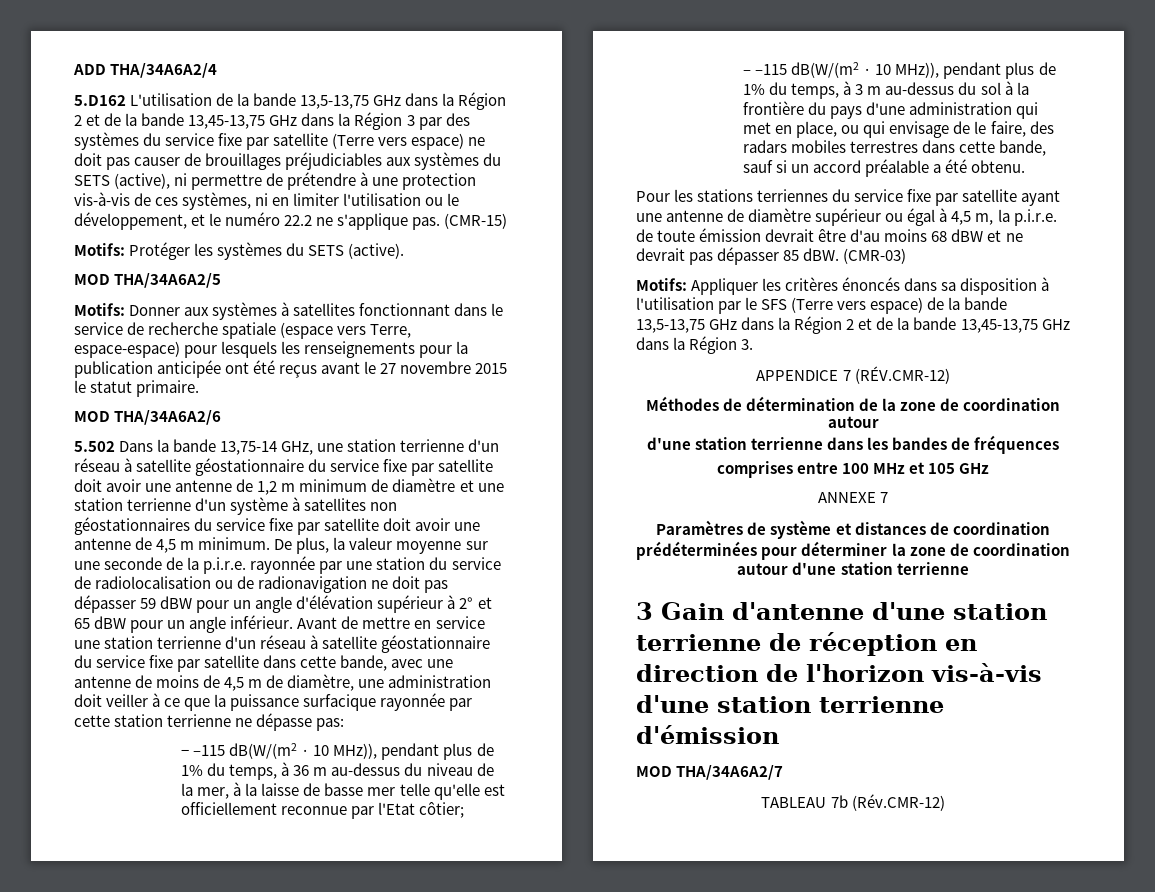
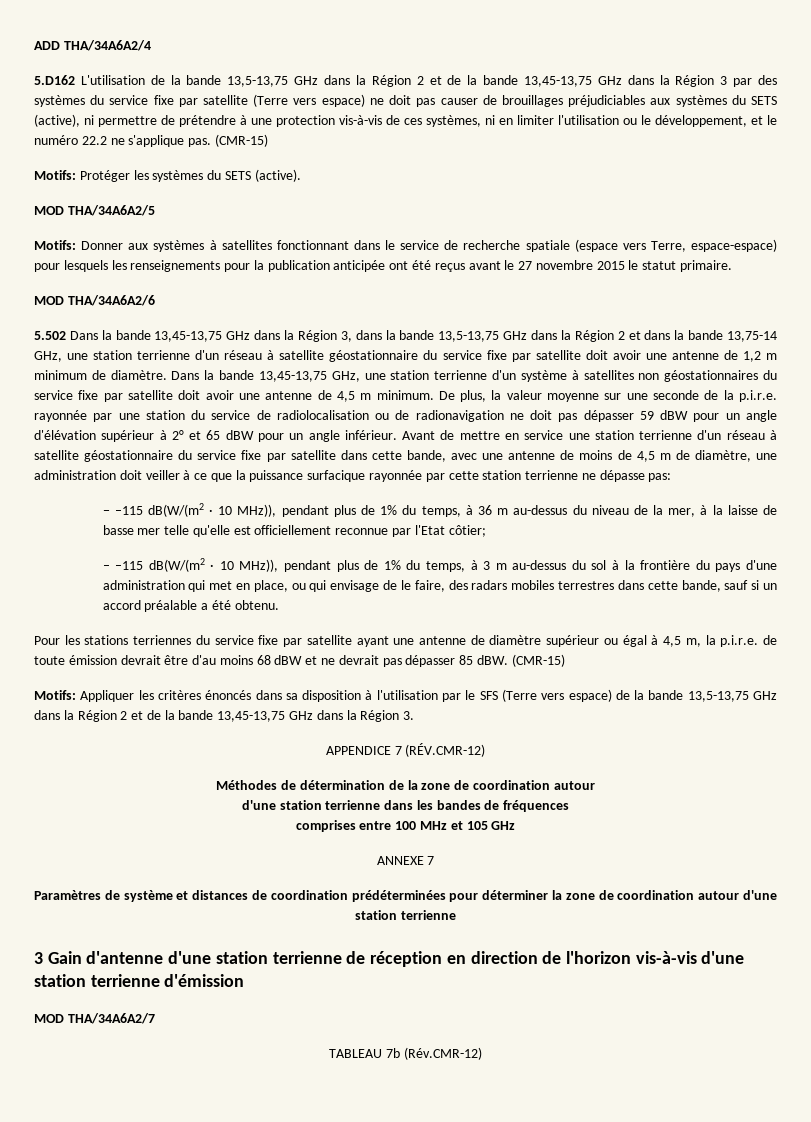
(217, 445) none -> [154,330,724,342] 13,45-13,75 GHz dans la Région 3, dans la bande 13,5-13,75 GHz dans la Région 2 et dans la bande
[392,478,474,492] diamètre et -> [110,370,360,382] diamètre. Dans la bande 13,45-13,75 GHz,
[843,248,907,264] (CMR-03) -> [511,654,565,667] (CMR-15)

